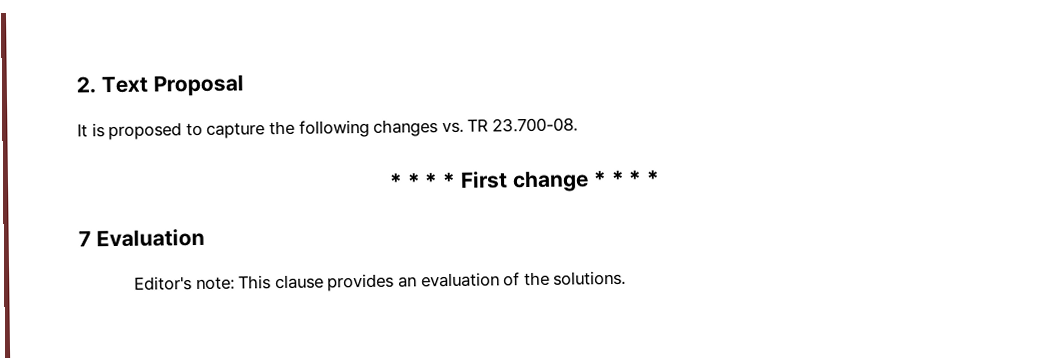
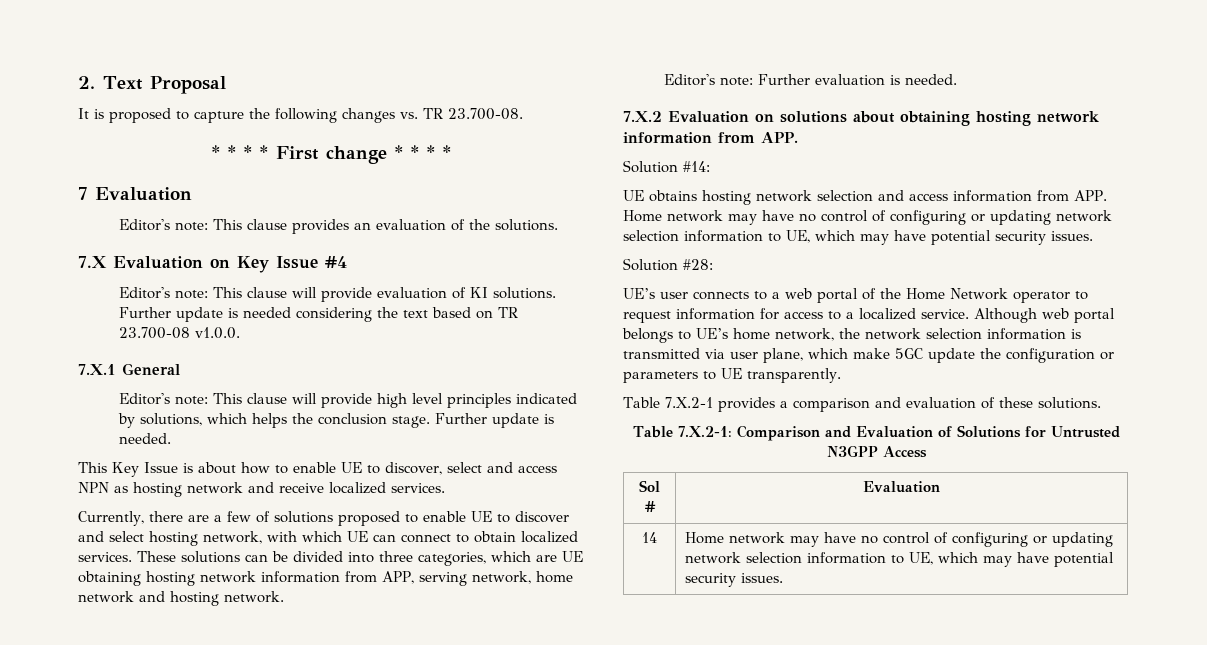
(627, 278) none -> [78,256,347,273] [118,287,556,302] [118,307,518,322] [118,327,240,339] [78,363,180,375] [118,393,577,408] [117,413,554,428] [118,433,171,444] [78,462,557,477] [78,482,445,497] [78,511,569,526] [78,531,578,546] [78,551,583,566] [78,571,573,586] [78,591,284,606] [663,74,957,86] [623,111,1099,126] [623,132,798,144] [623,160,710,173] [623,190,1107,205] [623,210,1112,225] [623,230,1093,245] [623,258,713,271] [623,288,1088,303] [623,308,1115,323] [622,328,1081,343] [623,348,1114,363] [623,368,841,383] [623,397,1101,412] [632,425,1120,441] [826,445,927,458] [639,480,660,492] [644,501,656,512] [863,481,940,493] [642,532,657,543] [685,532,1114,547] [685,552,1115,567] [685,573,784,587] // 7.X Evaluation on Key Issue #4 // Editor's note: This clause will provide evaluation of KI solutions. Further update is needed considering the text based on TR 23.700-08 v1.0.0. // 7.X.1 General // Editor's note: This clause will provide high level principles indicated by solutions, which helps the conclusion stage. Further update is needed. // This Key Issue is about how to enable UE to discover, select and access NPN as hosting network and receive localized services. // Currently, there are a few of solutions proposed to enable UE to discover and select hosting network, with which UE can connect to obtain localized services. These solutions can be divided into three categories, which are UE obtaining hosting network information from APP, serving network, home network and hosting network. // Editor's note: Further evaluation is needed. // 7.X.2 Evaluation on solutions about obtaining hosting network information from APP. // Solution #14: // UE obtains hosting network selection and access information from APP. Home network may have no control of configuring or updating network selection information to UE, which may have potential security issues. // Solution #28: // UE’s user connects to a web portal of the Home Network operator to request information for access to a localized service. Although web portal belongs to UE’s home network, the network selection information is transmitted via user plane, which make 5GC update the configuration or parameters to UE transparently. // Table 7.X.2-1 provides a comparison and evaluation of these solutions. // Table 7.X.2-1: Comparison and Evaluation of Solutions for Untrusted N3GPP Access // Sol # | Evaluation // 14 | Home network may have no control of configuring or updating network selection information to UE, which may have potential security issues.

